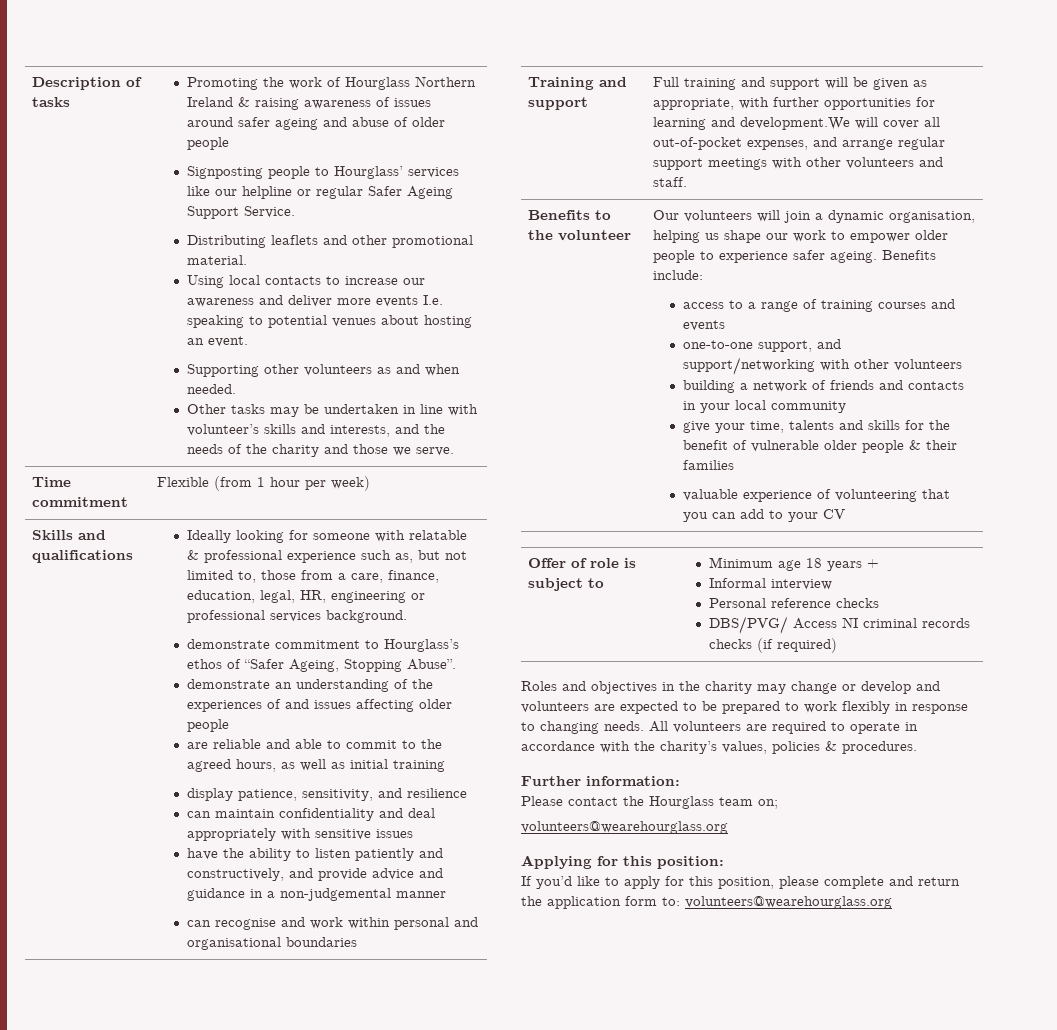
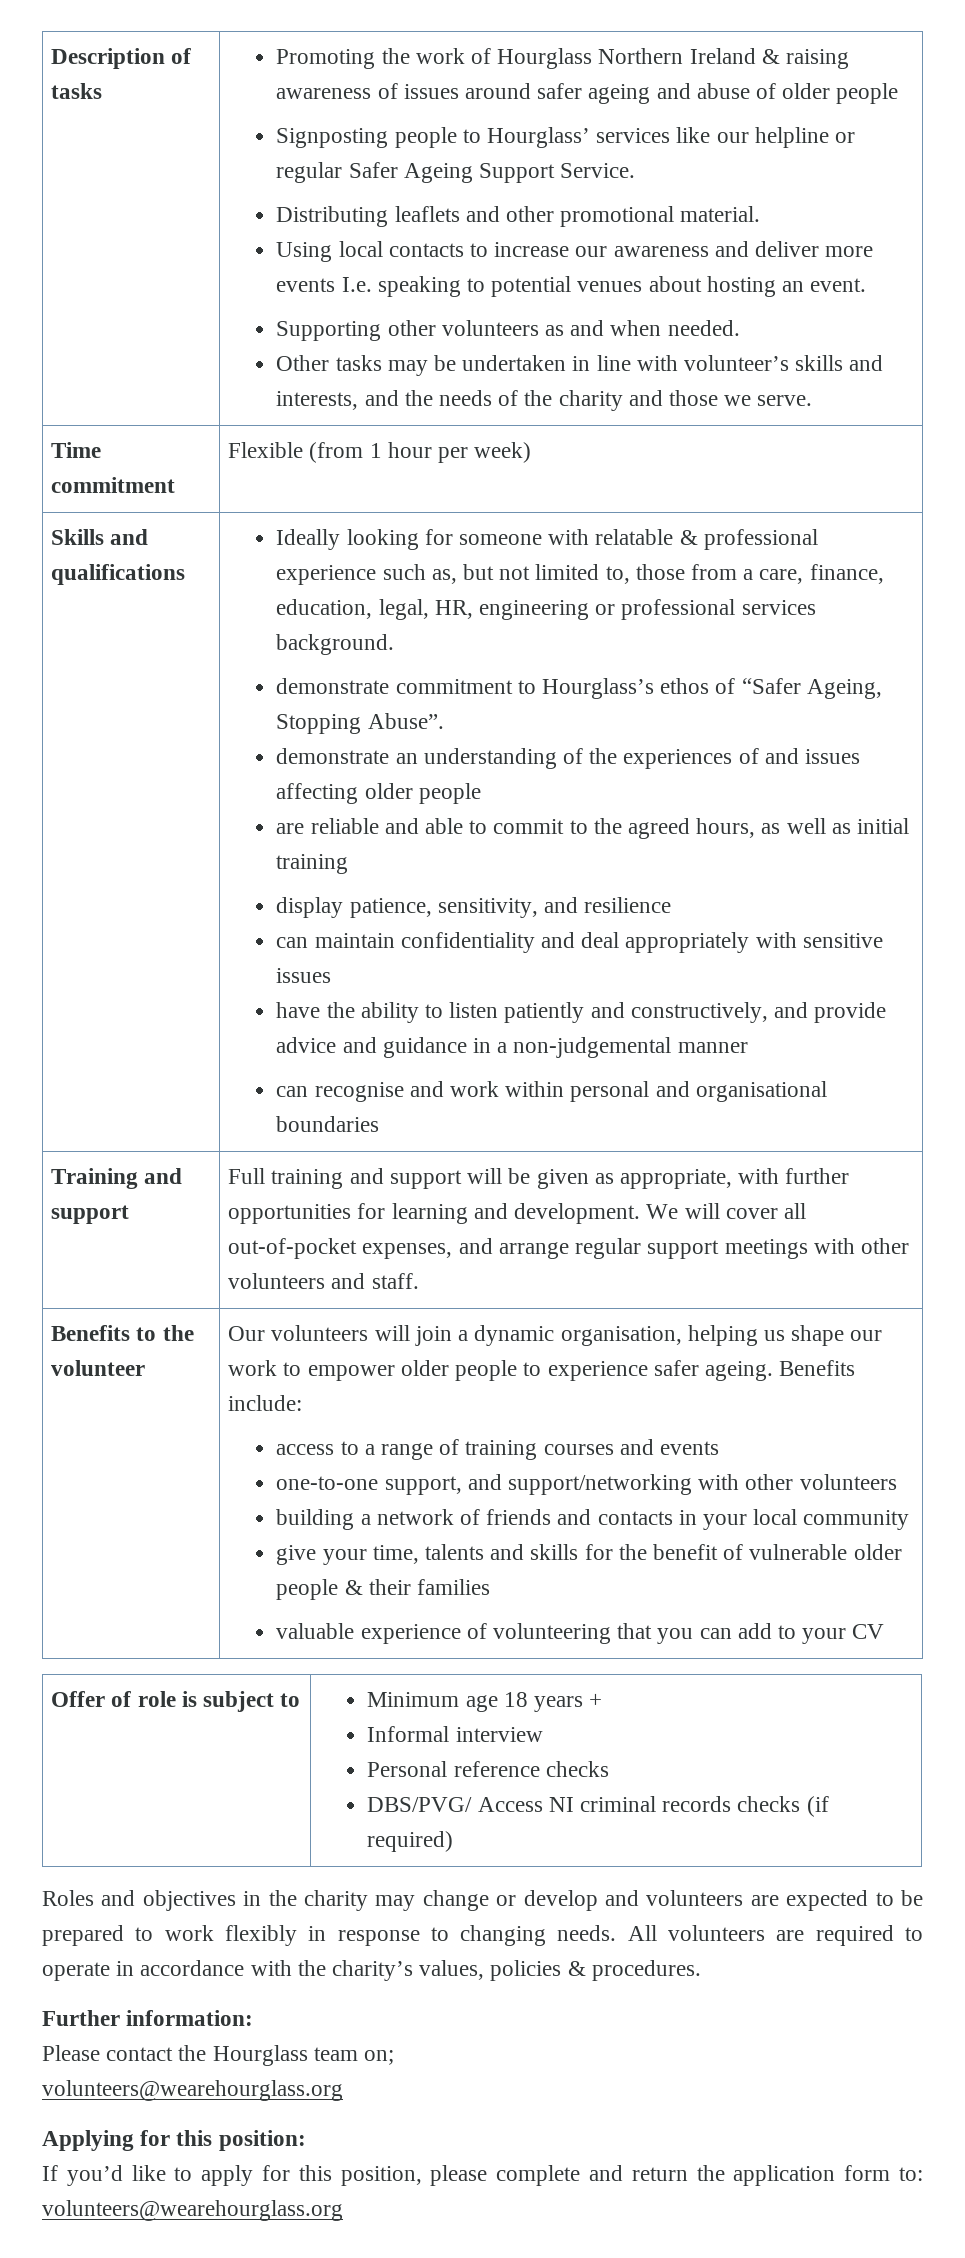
[740,117,851,130] development.We -> [514,1203,679,1224] development. We

